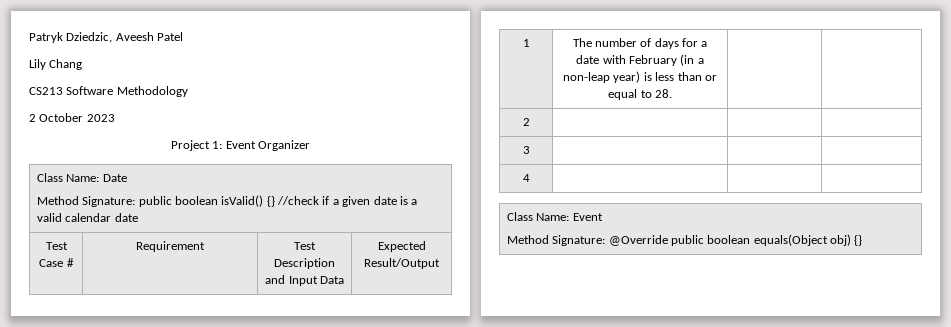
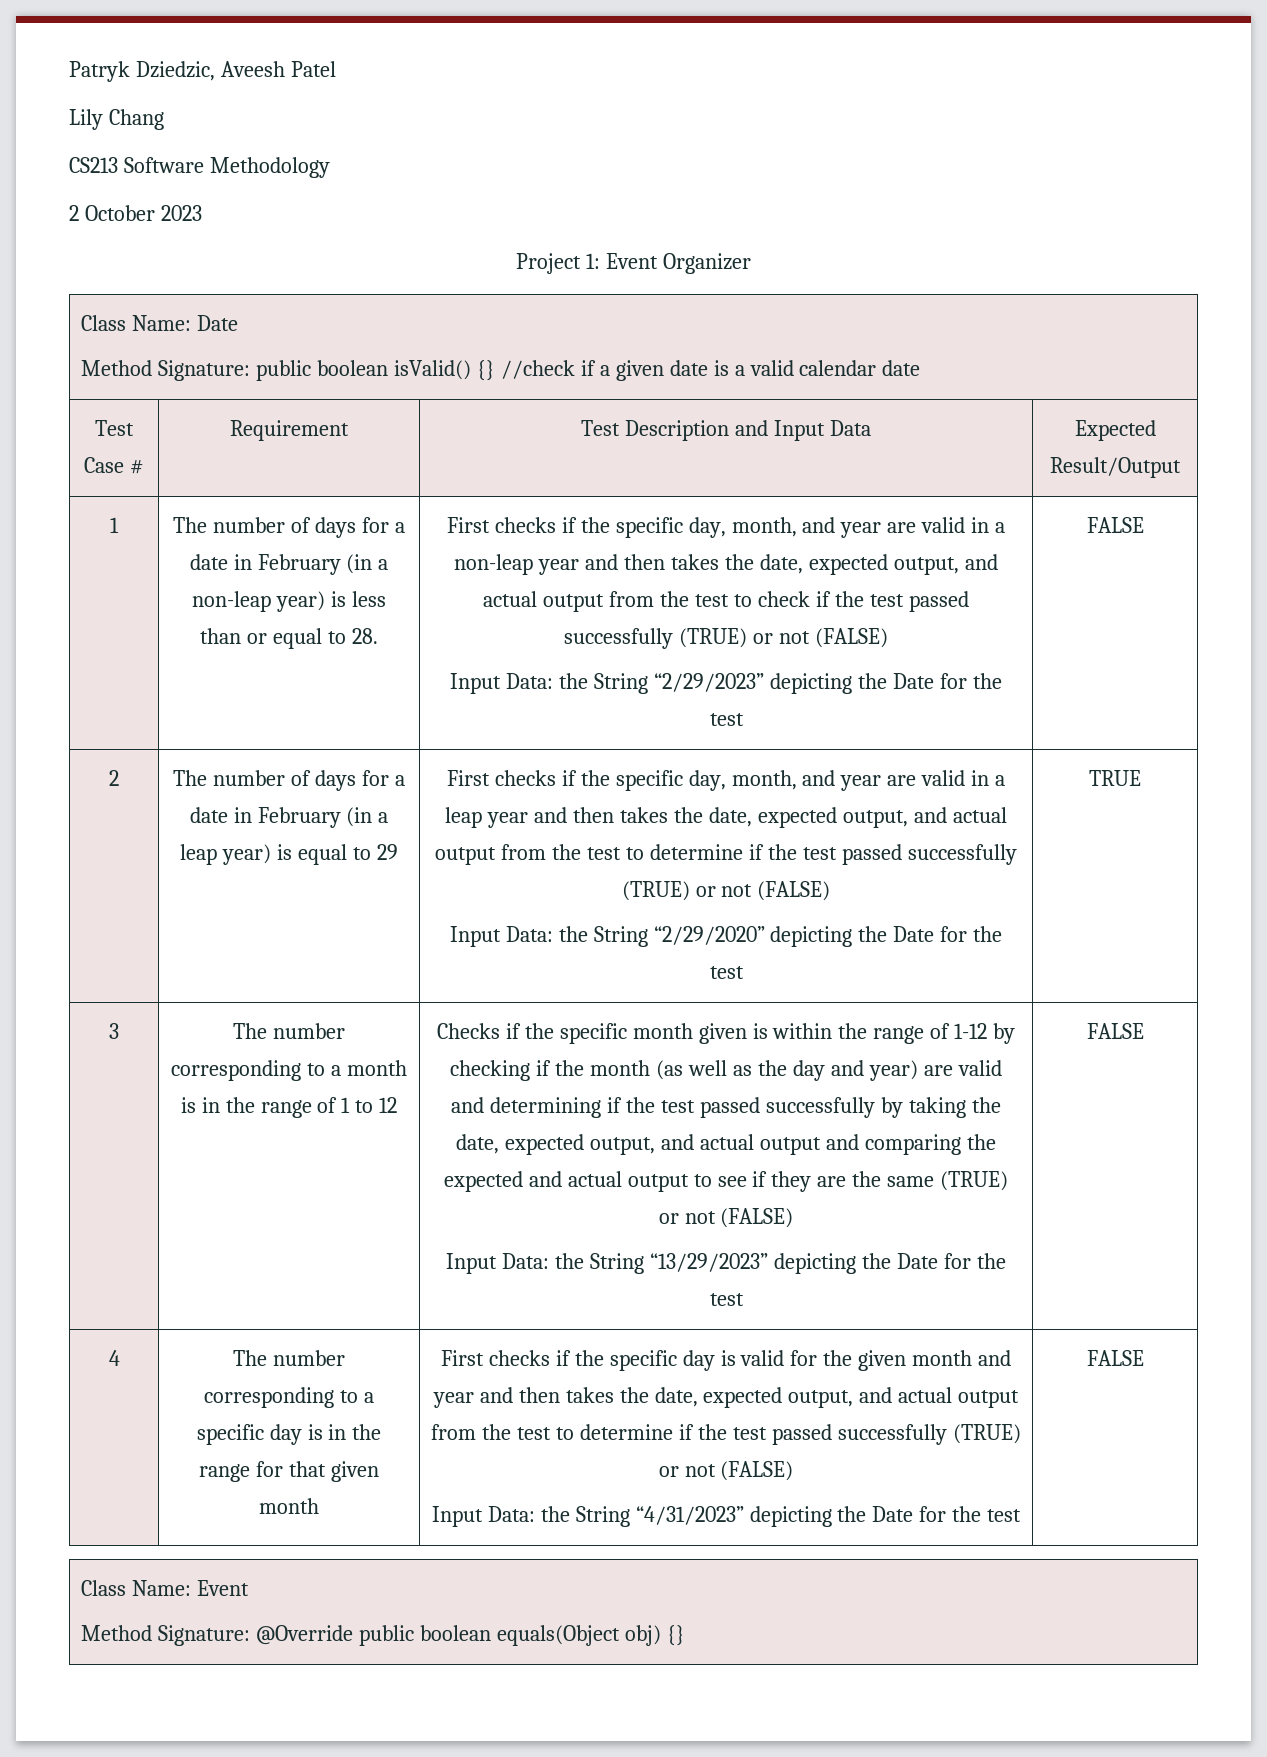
[602,55,626,64] with -> [233,554,252,570] in
[522,118,530,126] [522,146,530,154] [522,174,530,182] | // 2 | | | // 3 | | | // 4 | | | -> [446,517,1006,538] [454,554,998,575] [483,591,969,612] [564,628,888,649] [450,673,1002,694] [709,713,744,726] [1086,517,1144,533] [109,770,119,786] [173,770,405,791] [189,807,389,828] [180,844,398,865] [446,770,1006,791] [445,807,1007,828] [435,844,1017,865] [621,881,831,901] [449,926,1003,947] [709,966,744,979] [1089,770,1141,786] [109,1023,119,1039] [233,1023,345,1039] [171,1060,407,1081] [180,1097,398,1118] [436,1023,1016,1044] [450,1060,1002,1081] [451,1097,1001,1118] [456,1134,996,1155] [443,1171,1009,1192] [658,1208,794,1228] [446,1253,1006,1274] [709,1293,744,1306] [1086,1023,1144,1039] [108,1350,120,1366] [233,1350,345,1366] [204,1387,374,1408] [196,1424,382,1445] [199,1461,379,1482] [259,1498,319,1514] [440,1350,1012,1371] [432,1387,1020,1408] [431,1424,1021,1445] [658,1461,794,1481] [431,1506,1022,1527] [1086,1350,1144,1366] First checks if the specific day, month, and year are valid in a non-leap year and then takes the date, expected output, and actual output from the test to check if the test passed successfully (TRUE) or not (FALSE) // Input Data: the String “2/29/2023” depicting the Date for the test | FALSE // 2 | The number of days for a date in February (in a leap year) is equal to 29 | First checks if the specific day, month, and year are valid in a leap year and then takes the date, expected output, and actual output from the test to determine if the test passed successfully (TRUE) or not (FALSE) // Input Data: the String “2/29/2020” depicting the Date for the test | TRUE // 3 | The number corresponding to a month is in the range of 1 to 12 | Checks if the specific month given is within the range of 1-12 by checking if the month (as well as the day and year) are valid and determining if the test passed successfully by taking the date, expected output, and actual output and comparing the expected and actual output to see if they are the same (TRUE) or not (FALSE) // Input Data: the String “13/29/2023” depicting the Date for the test | FALSE // 4 | The number corresponding to a specific day is in the range for that given month | First checks if the specific day is valid for the given month and year and then takes the date, expected output, and actual output from the test to determine if the test passed successfully (TRUE) or not (FALSE) // Input Data: the String “4/31/2023” depicting the Date for the test | FALSE

